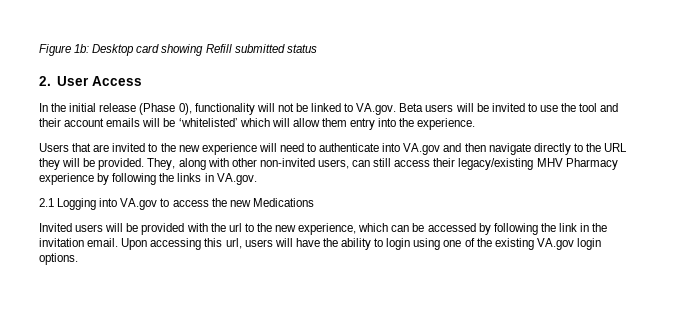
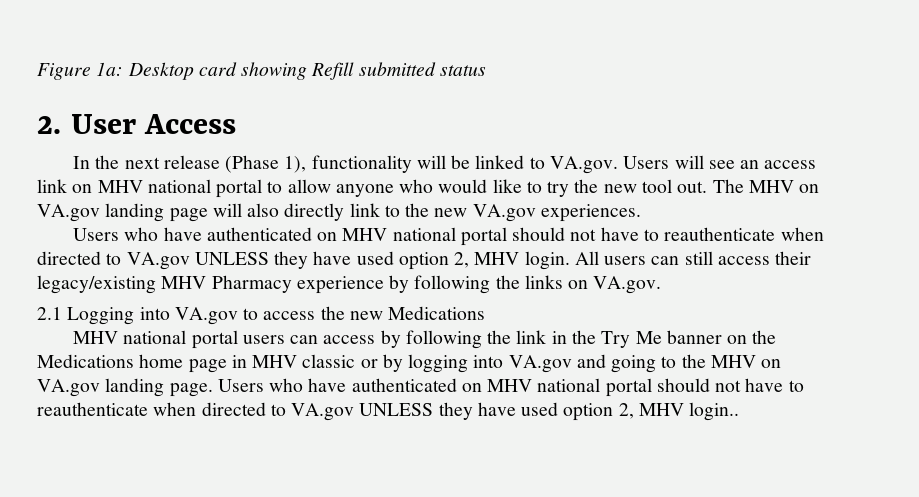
[74,44,90,53] 1b: -> [96,62,124,76] 1a:
[69,103,97,112] initial -> [124,157,160,169] next
[178,103,192,115] 0), -> [284,156,307,173] 1),
[277,103,294,112] not -> (446, 162) none
[399,103,619,112] [39,118,476,130] [39,143,628,155] [39,158,349,170] Beta users will be invited to use the tool and their account emails will be ‘whitelisted’ which will allow them entry into the experience. // Users that are invited to the new experience will need to authenticate into VA.gov and then navigate directly to the URL they will be provided. They, along with other non-invited users, -> [623,155,817,169] [37,179,820,198] [37,203,641,222] [73,227,824,246] [37,251,647,270] Users will see an access link on MHV national portal to allow anyone who would like to try the new tool out. The MHV on VA.gov landing page will also directly link to the new VA.gov experiences. // Users who have authenticated on MHV national portal should not have to reauthenticate when directed to VA.gov UNLESS they have used option 2, MHV login. All users
[204,173,214,182] in -> [568,280,589,289] on
[39,223,476,235] Invited users will be provided with the url to the new experience, which can be accessed -> [73,330,376,349] MHV national portal users can access
[39,238,601,250] [39,253,78,265] invitation email. Upon accessing this url, users will have the ability to login using one of the existing VA.gov login options. -> [601,330,777,348] [37,354,782,373] [37,378,804,397] [37,402,740,421] Try Me banner on the Medications home page in MHV classic or by logging into VA.gov and going to the MHV on VA.gov landing page. Users who have authenticated on MHV national portal should not have to reauthenticate when directed to VA.gov UNLESS they have used option 2, MHV login..

